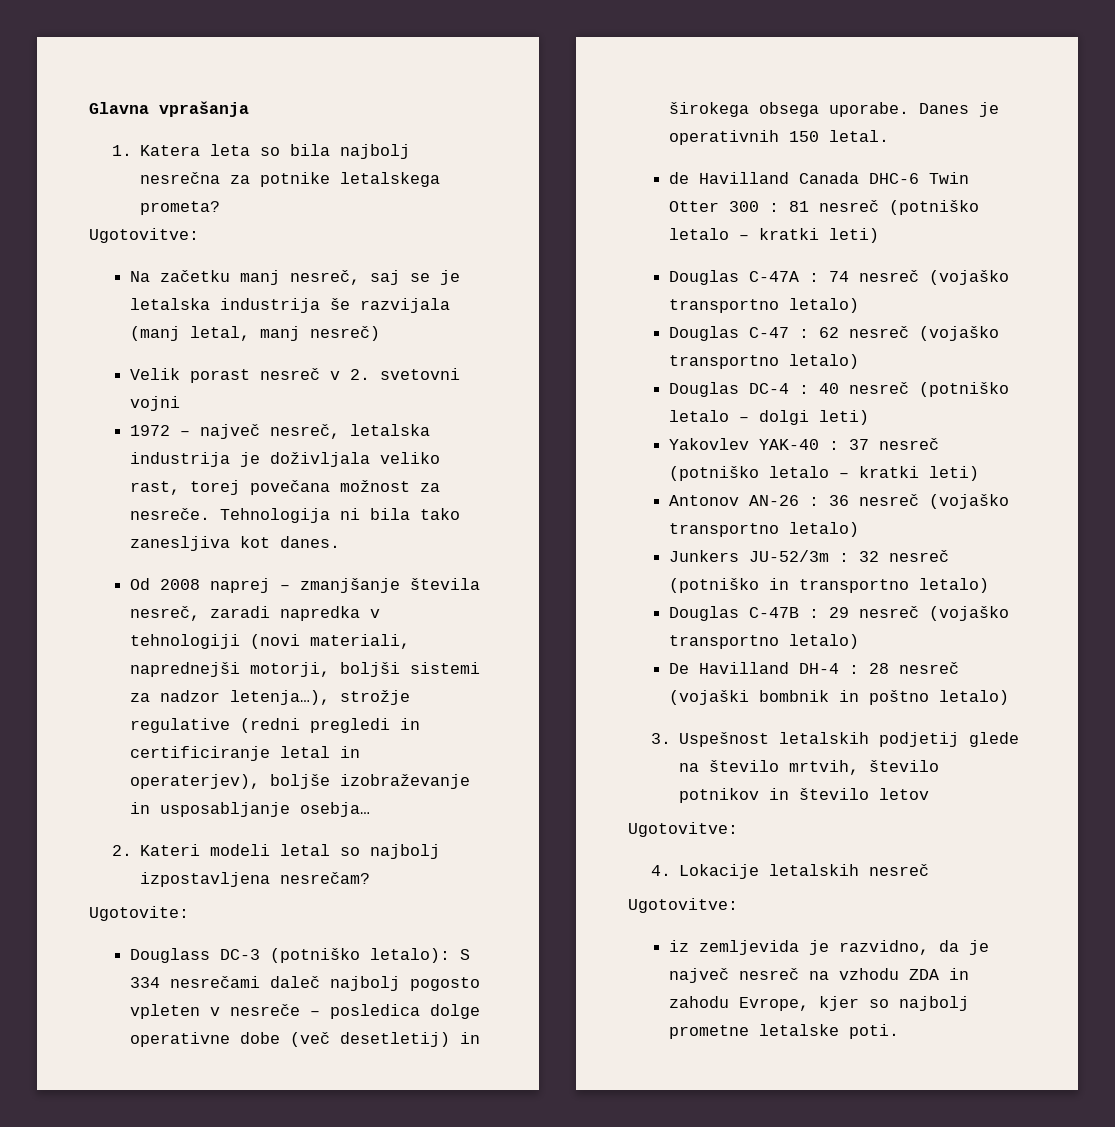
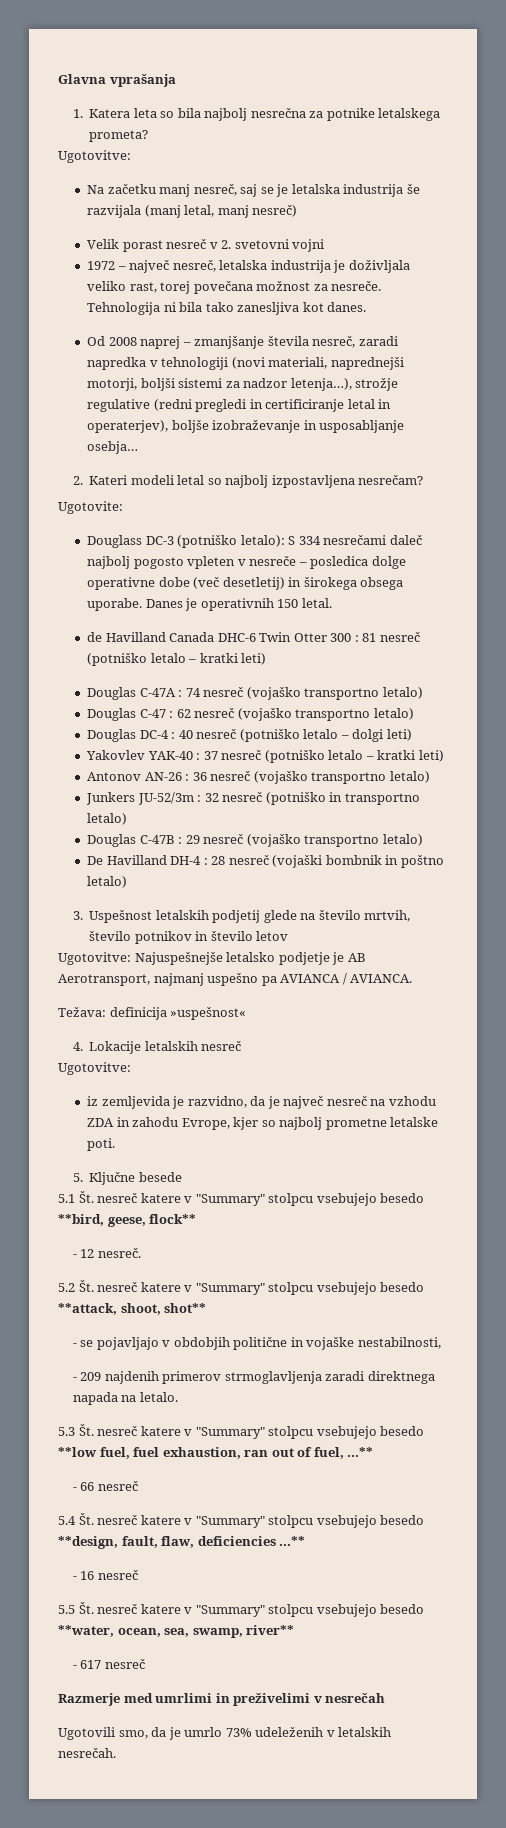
(738, 829) none -> [134,952,366,965] [58,973,413,986] [58,1007,247,1020] Najuspešnejše letalsko podjetje je AB Aerotransport, najmanj uspešno pa AVIANCA / AVIANCA. // Težava: definicija »uspešnost«
(900, 1031) none -> [72,1172,182,1185] [58,1191,425,1206] [58,1214,197,1227] [72,1248,141,1258] [58,1280,425,1295] [58,1303,207,1315] [72,1337,441,1350] [72,1371,435,1384] [72,1392,178,1405] [58,1424,425,1439] [58,1447,374,1459] [72,1481,138,1491] [58,1513,425,1528] [58,1536,306,1549] [72,1570,138,1580] [58,1602,425,1617] [58,1625,295,1638] [72,1659,145,1669] [58,1693,386,1706] [58,1727,392,1740] [58,1748,116,1758] // 5. Ključne besede // 5.1 Št. nesreč katere v "Summary" stolpcu vsebujejo besedo **bird, geese, flock** // - 12 nesreč. // 5.2 Št. nesreč katere v "Summary" stolpcu vsebujejo besedo **attack, shoot, shot** // - se pojavljajo v obdobjih politične in vojaške nestabilnosti, // - 209 najdenih primerov strmoglavljenja zaradi direktnega napada na letalo. // 5.3 Št. nesreč katere v "Summary" stolpcu vsebujejo besedo **low fuel, fuel exhaustion, ran out of fuel, ...** // - 66 nesreč // 5.4 Št. nesreč katere v "Summary" stolpcu vsebujejo besedo **design, fault, flaw, deficiencies ...** // - 16 nesreč // 5.5 Št. nesreč katere v "Summary" stolpcu vsebujejo besedo **water, ocean, sea, swamp, river** // - 617 nesreč // Razmerje med umrlimi in preživelimi v nesrečah // Ugotovili smo, da je umrlo 73% udeleženih v letalskih nesrečah.

